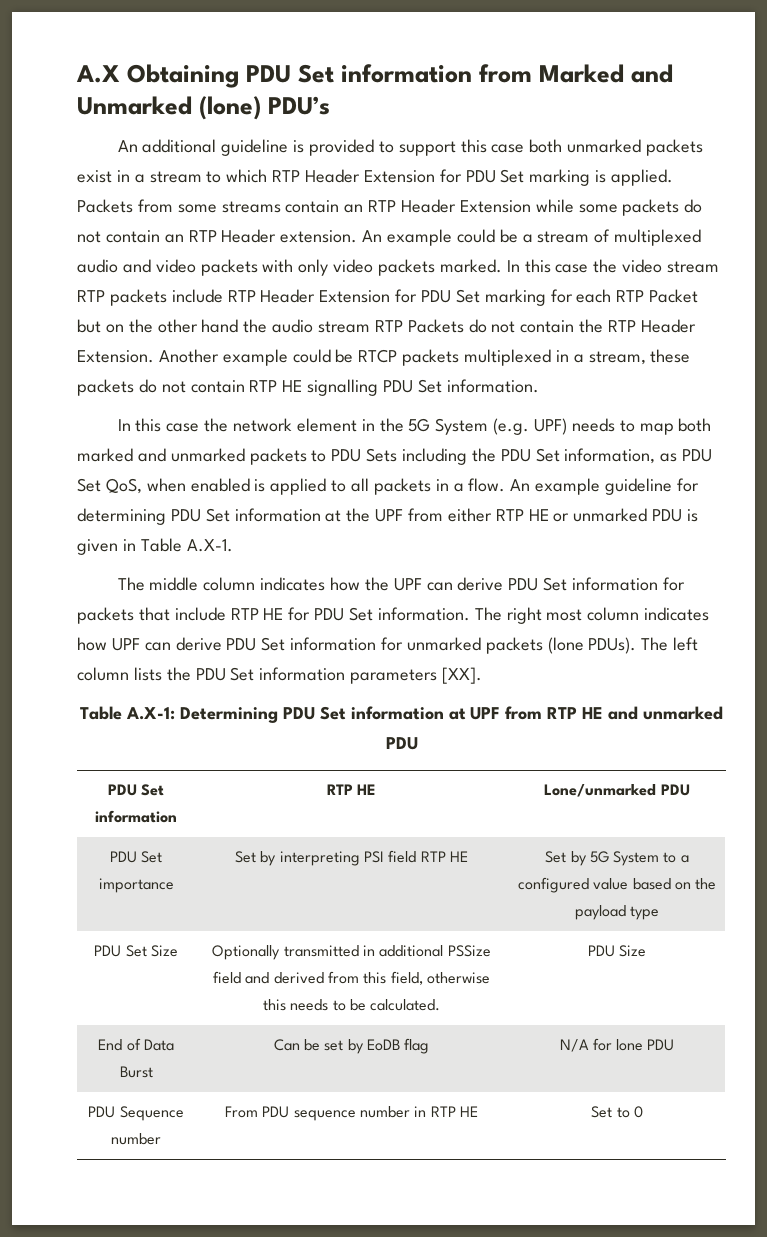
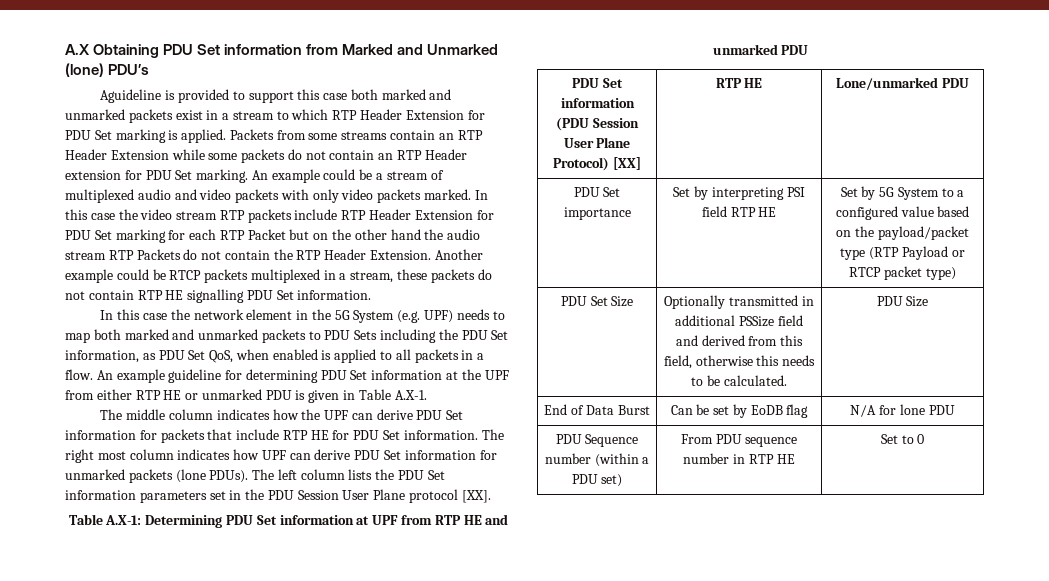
[117,139,289,156] An additional guideline -> [100,89,162,103] Aguideline
(563, 146) none -> [381,89,452,100] marked and
[280,230,358,243] extension. -> [65,169,249,183] extension for PDU Set marking.
(438, 676) none -> [209,489,459,503] set in the PDU Session User Plane protocol
(177, 816) none -> [556,117,639,131] [563,137,631,148] [553,157,641,171] (PDU Session User Plane Protocol) [XX]
[574,905,626,920] payload -> [877,226,969,240] payload/packet
(660, 913) none -> [869,246,965,260] [849,266,956,280] (RTP Payload or RTCP packet type)
(161, 1139) none -> [594,453,650,467] [571,474,623,487] (within a PDU set)

